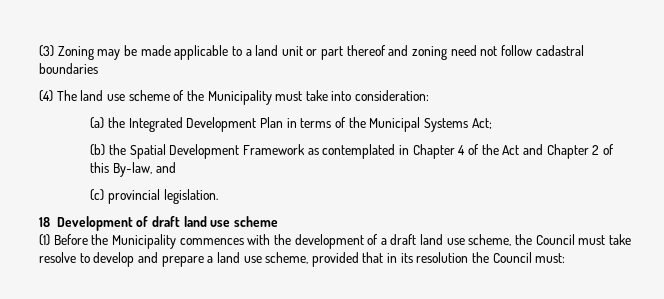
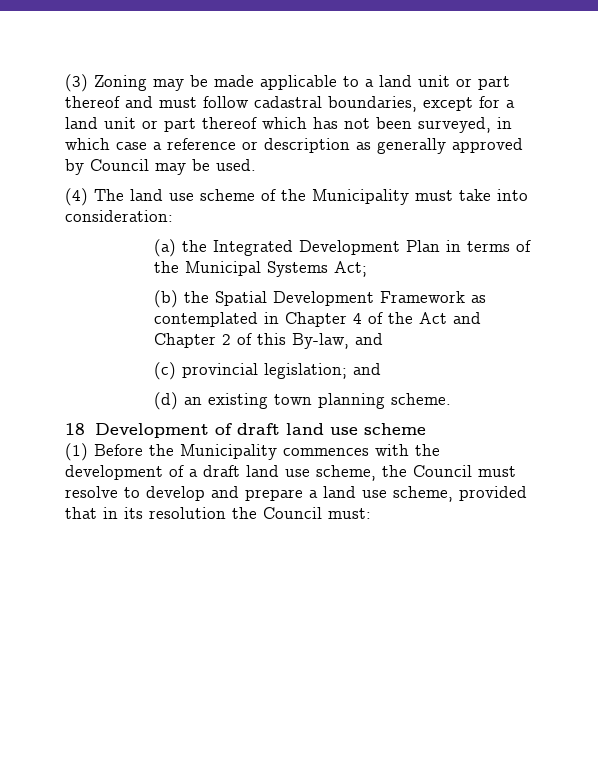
[412,45,584,60] [39,63,98,74] zoning need not follow cadastral boundaries -> [159,96,515,112] [65,117,512,133] [65,138,523,154] [65,159,256,175] must follow cadastral boundaries, except for a land unit or part thereof which has not been surveyed, in which case a reference or description as generally approved by Council may be used.
[163,189,218,204] legislation. -> [264,363,382,379] [154,392,452,410] legislation; and // (d) an existing town planning scheme.
[608,234,631,245] take -> (516, 471) none

